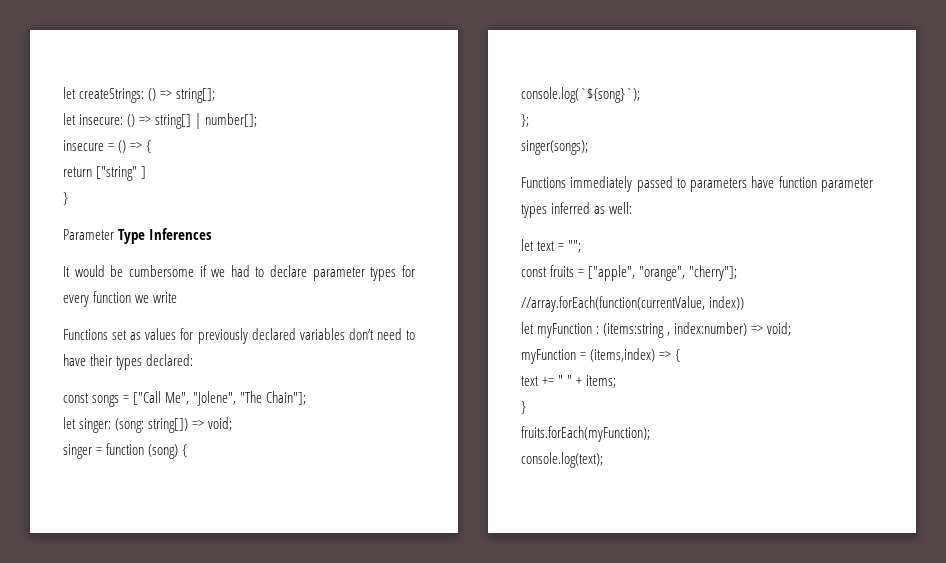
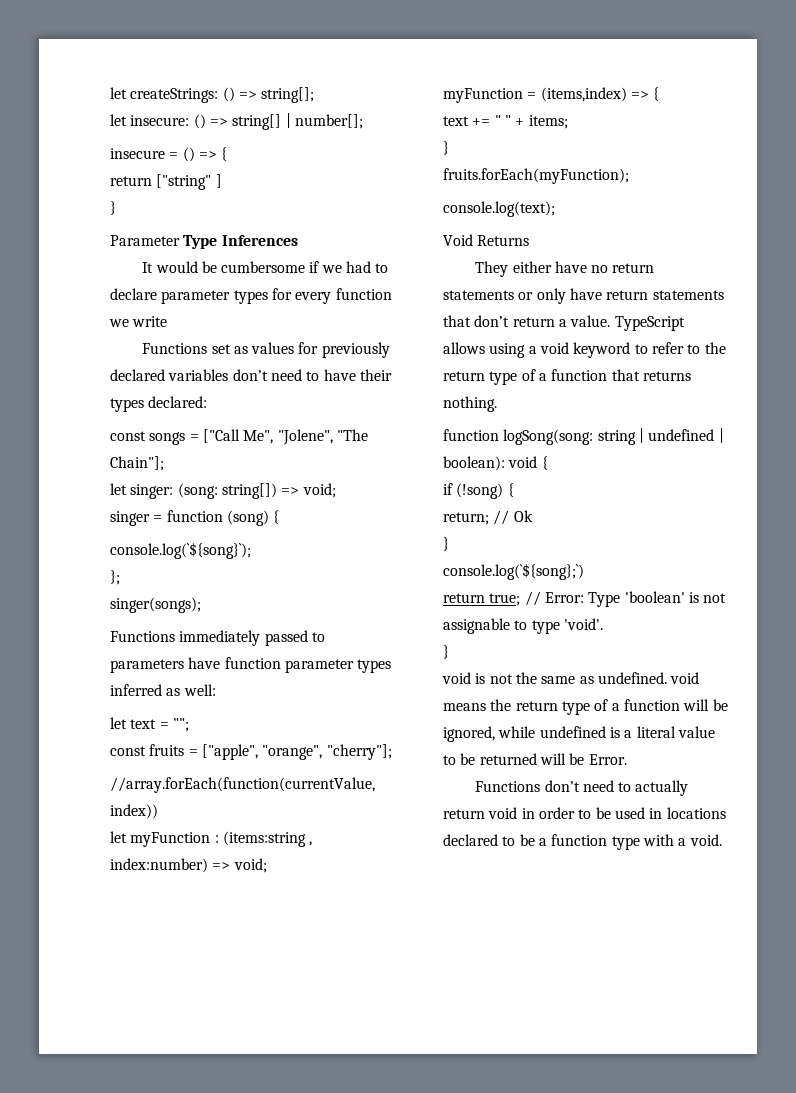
(603, 460) none -> [443,234,530,246] [475,261,655,277] [443,288,724,304] [443,315,685,331] [443,342,726,358] [443,369,691,385] [443,396,497,412] [443,428,724,445] [443,456,548,471] [443,483,514,499] [443,510,533,525] [443,537,449,551] [443,563,584,580] [443,591,727,607] [443,618,603,634] [443,645,449,659] [442,672,700,684] [443,699,728,715] [443,726,715,742] [443,753,627,765] [475,780,689,796] [443,807,726,819] [443,834,722,850] // Void Returns // They either have no return statements or only have return statements that don’t return a value. TypeScript allows using a void keyword to refer to the return type of a function that returns nothing. // function logSong(song: string | undefined | boolean): void { // if (!song) { // return; // Ok // } // console.log(`${song};`) // return true; // Error: Type 'boolean' is not assignable to type 'void'. // } // void is not the same as undefined. void means the return type of a function will be ignored, while undefined is a literal value to be returned will be Error. // Functions don’t need to actually return void in order to be used in locations declared to be a function type with a void.

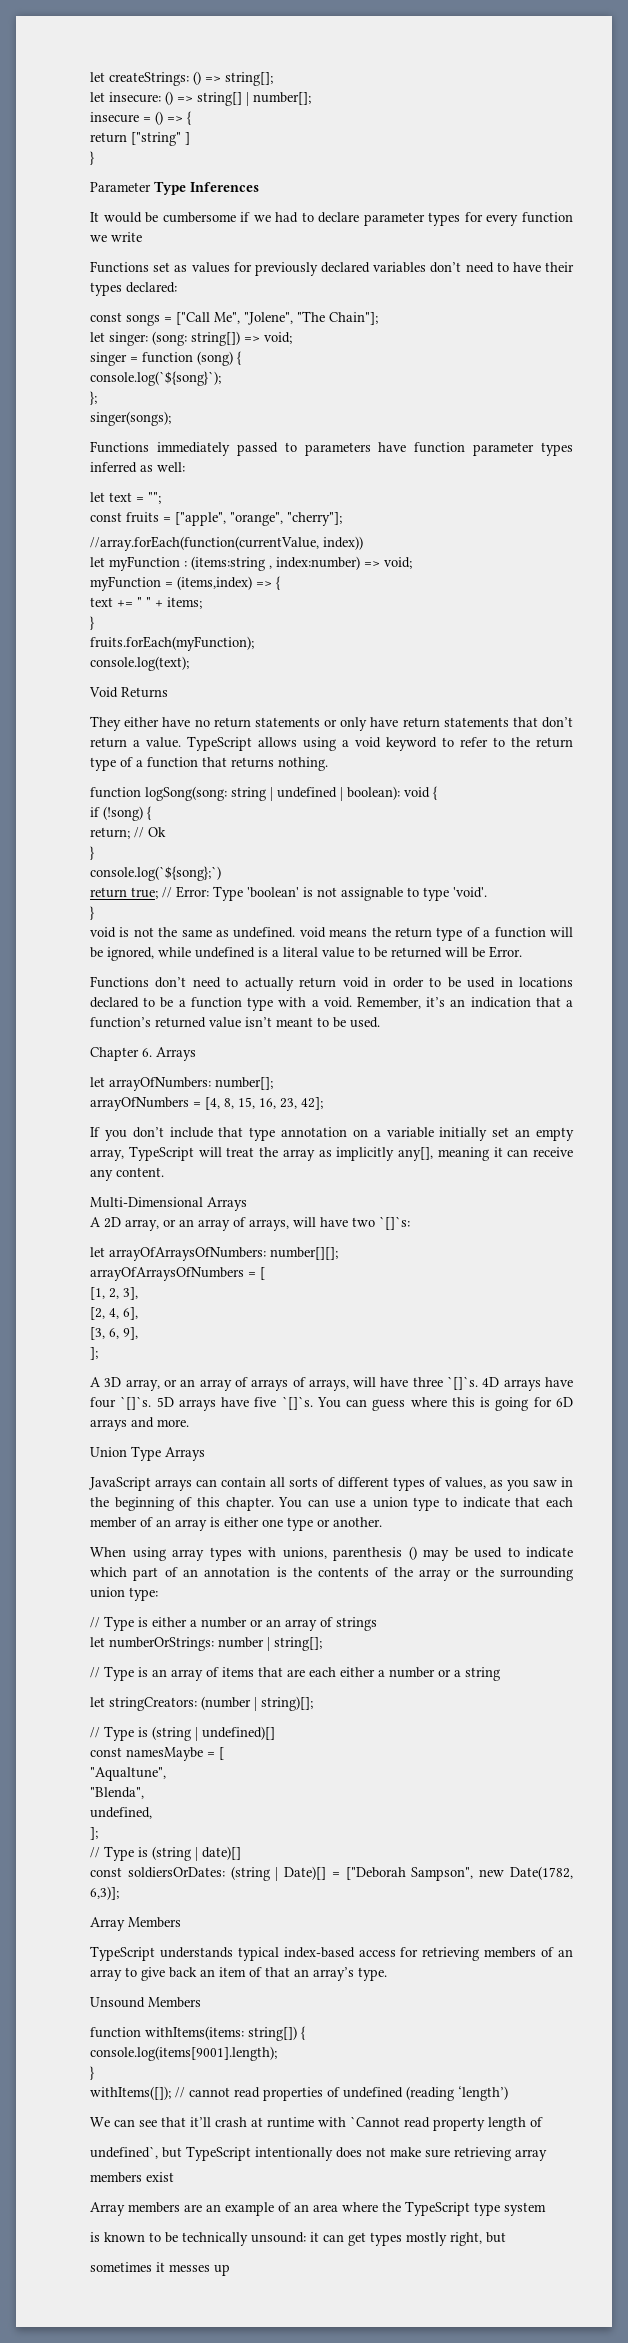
(722, 840) none -> [356,997,573,1009] [90,1017,380,1028] [90,1047,196,1061] [90,1077,273,1091] [90,1097,323,1111] [90,1127,575,1141] [90,1146,573,1161] [90,1167,164,1181] [90,1197,247,1211] [90,1216,410,1231] [90,1247,338,1261] [90,1267,265,1281] [90,1287,138,1300] [90,1307,138,1320] [90,1327,138,1340] [90,1347,98,1360] [90,1376,573,1391] [90,1396,573,1411] [90,1417,189,1431] [90,1446,205,1461] [89,1477,573,1491] [90,1497,574,1511] [90,1517,382,1531] [90,1546,573,1561] [90,1567,574,1581] [90,1587,158,1601] [90,1616,377,1631] [90,1637,322,1651] [90,1666,500,1681] [90,1696,313,1711] [90,1726,275,1741] [90,1747,224,1761] [90,1767,166,1781] [90,1787,144,1799] [90,1807,152,1819] [90,1827,98,1840] [90,1846,241,1861] [90,1866,573,1881] [90,1886,119,1900] [90,1917,181,1931] [90,1946,574,1961] [90,1967,387,1981] [90,1997,201,2008] [90,2026,305,2041] [90,2046,277,2061] [90,2066,94,2080] [90,2086,508,2101] [90,2116,543,2131] [90,2146,547,2161] [90,2172,174,2183] [90,2201,546,2216] [90,2232,506,2246] [90,2262,230,2276] Remember, it’s an indication that a function’s returned value isn’t meant to be used. // Chapter 6. Arrays // let arrayOfNumbers: number[]; // arrayOfNumbers = [4, 8, 15, 16, 23, 42]; // If you don’t include that type annotation on a variable initially set an empty array, TypeScript will treat the array as implicitly any[], meaning it can receive any content. // Multi-Dimensional Arrays // A 2D array, or an array of arrays, will have two `[]`s: // let arrayOfArraysOfNumbers: number[][]; // arrayOfArraysOfNumbers = [ // [1, 2, 3], // [2, 4, 6], // [3, 6, 9], // ]; // A 3D array, or an array of arrays of arrays, will have three `[]`s. 4D arrays have four `[]`s. 5D arrays have five `[]`s. You can guess where this is going for 6D arrays and more. // Union Type Arrays // JavaScript arrays can contain all sorts of different types of values, as you saw in the beginning of this chapter. You can use a union type to indicate that each member of an array is either one type or another. // When using array types with unions, parenthesis () may be used to indicate which part of an annotation is the contents of the array or the surrounding union type: // // Type is either a number or an array of strings // let numberOrStrings: number | string[]; // // Type is an array of items that are each either a number or a string // let stringCreators: (number | string)[]; // // Type is (string | undefined)[] // const namesMaybe = [ // "Aqualtune", // "Blenda", // undefined, // ]; // // Type is (string | date)[] // const soldiersOrDates: (string | Date)[] = ["Deborah Sampson", new Date(1782, 6,3)]; // Array Members // TypeScript understands typical index-based access for retrieving members of an array to give back an item of that an array’s type. // Unsound Members // function withItems(items: string[]) { // console.log(items[9001].length); // } // withItems([]); // cannot read properties of undefined (reading ‘length’) // We can see that it’ll crash at runtime with `Cannot read property length of // undefined`, but TypeScript intentionally does not make sure retrieving array // members exist // Array members are an example of an area where the TypeScript type system // is known to be technically unsound: it can get types mostly right, but // sometimes it messes up

